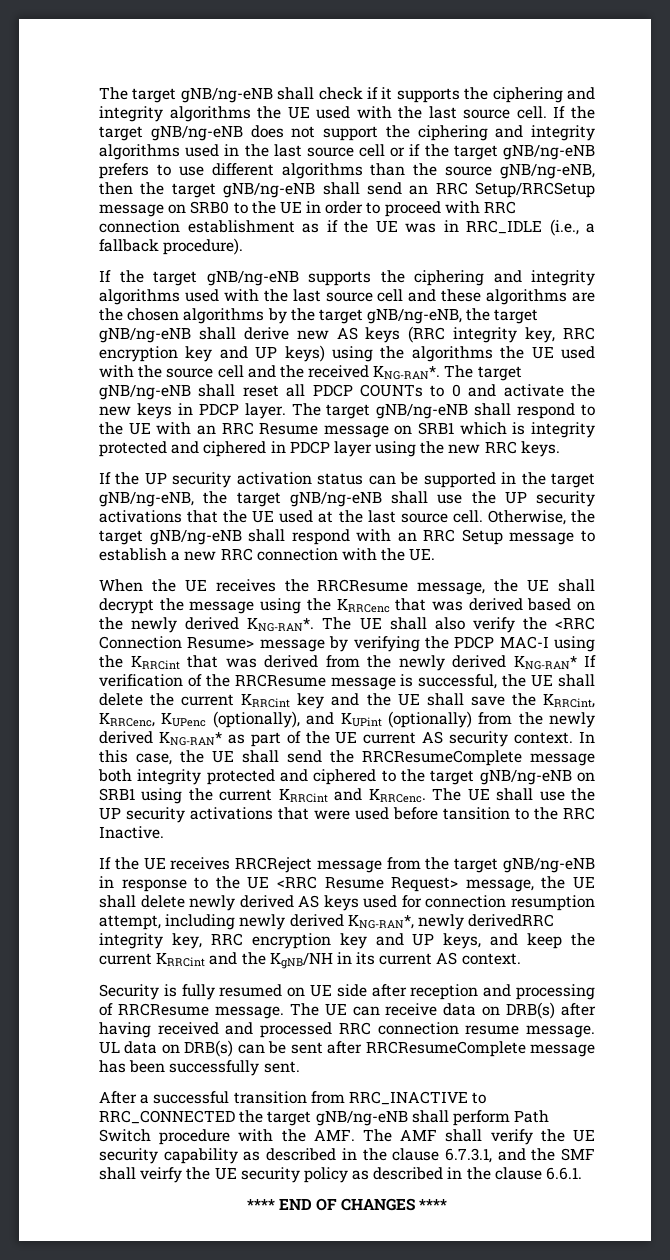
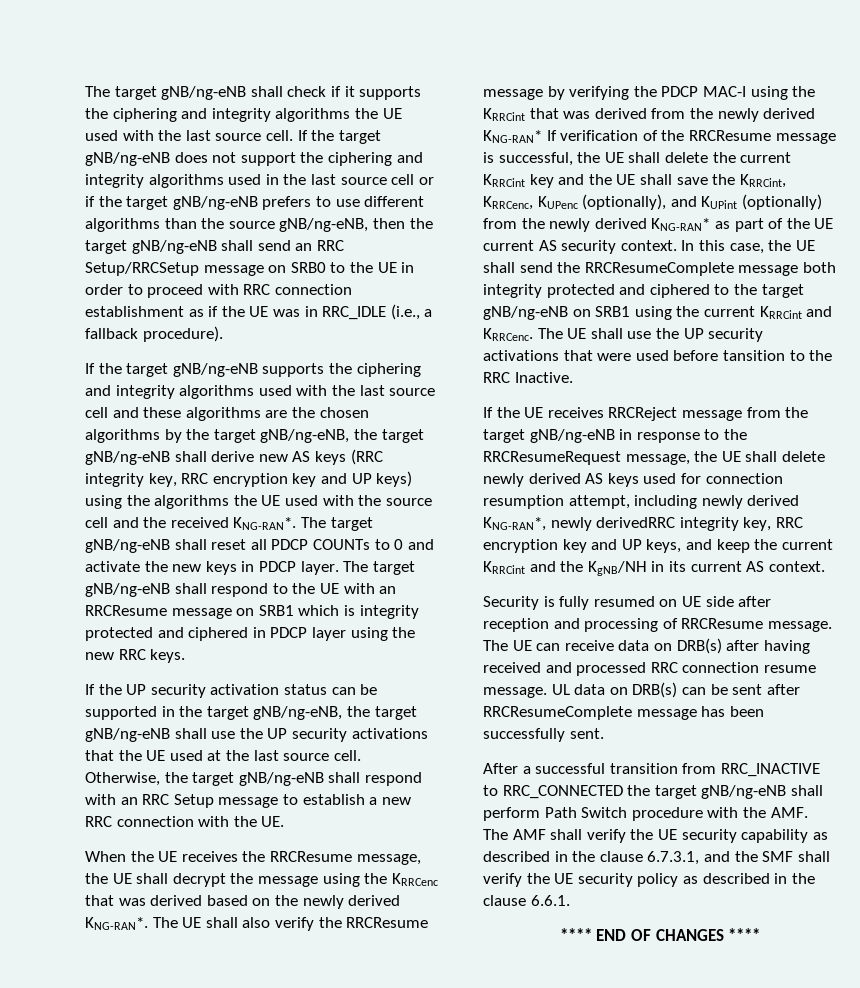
[221,422,319,435] RRC Resume -> [85,605,167,616] RRCResume
[555,617,596,630] [99,636,255,649] <RRC Connection Resume> -> [346,917,429,928] RRCResume
[247,876,459,892] UE <RRC Resume Request> -> [483,451,621,465] RRCResumeRequest
[140,1167,183,1183] veirfy -> [483,873,522,887] verify

